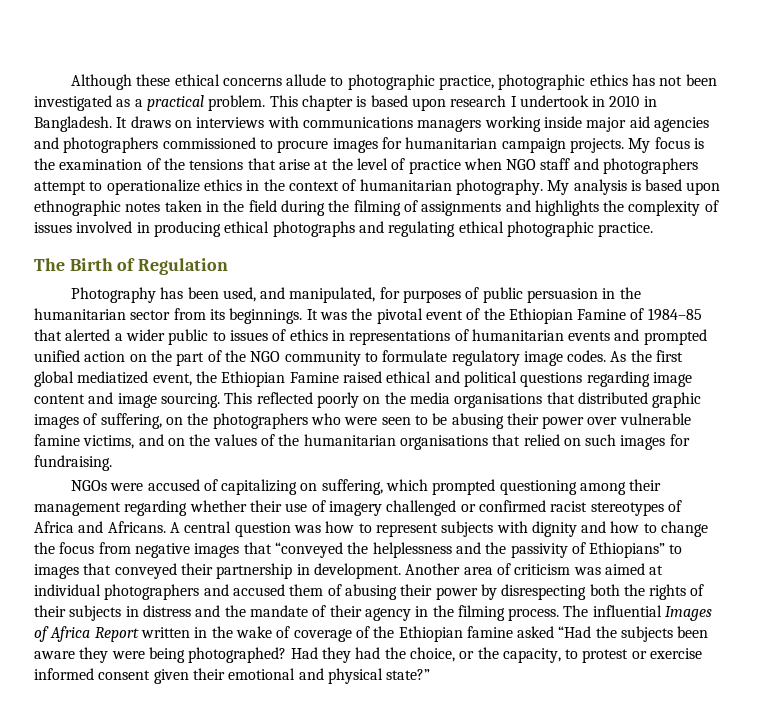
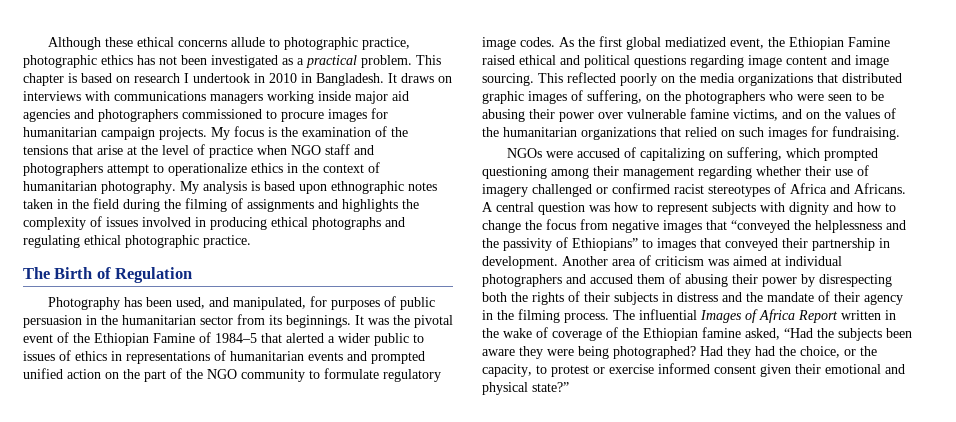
[411,98,446,111] upon -> [116,76,130,83] on
[647,308,702,321] 1984–85 -> [215,333,257,343] 1984–5
[454,393,543,408] organisations -> [738,73,813,86] organizations
[399,435,488,450] organisations -> [581,127,656,140] organizations
[517,626,555,638] asked -> [745,328,780,340] asked,

